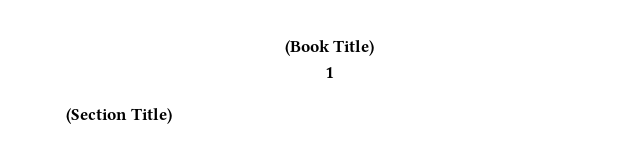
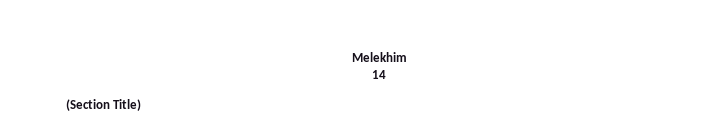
[284,40,375,56] [325,67,334,78] (Book Title) // 1 -> [351,52,407,62] [372,70,386,79] Melekhim // 14

